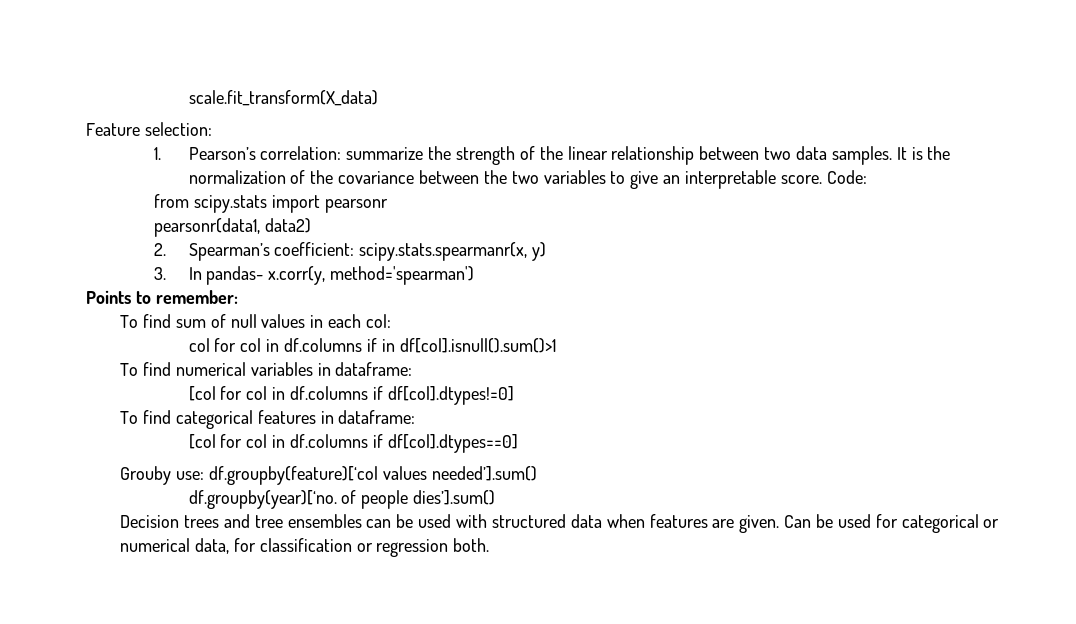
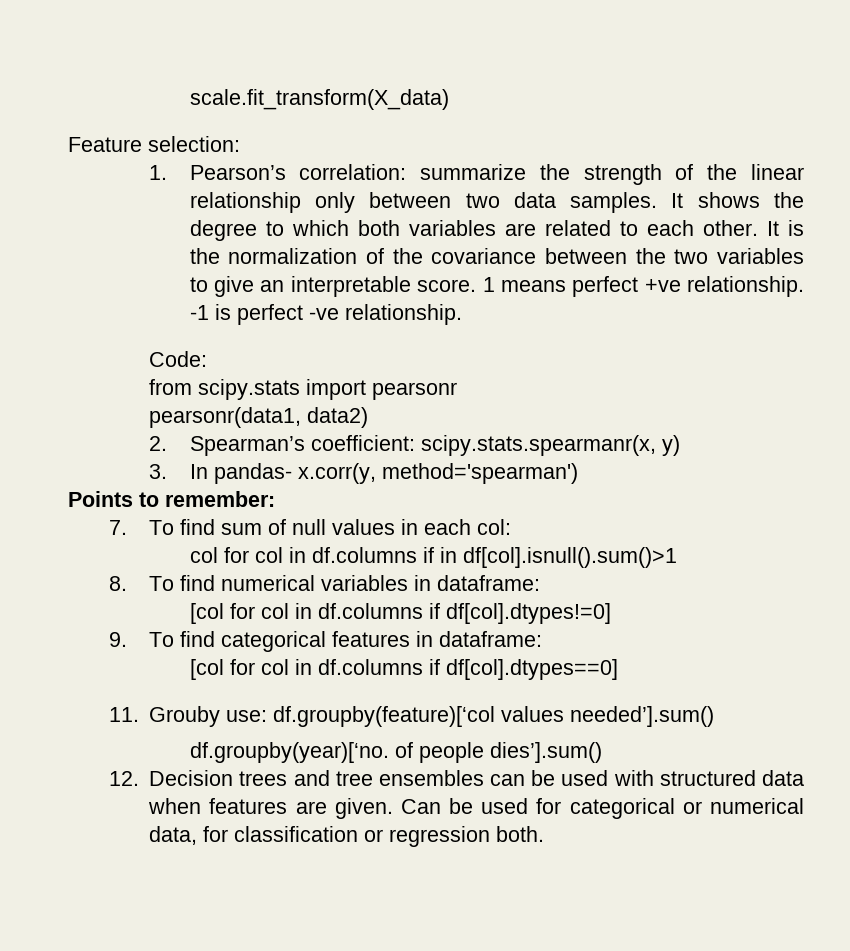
(695, 155) none -> [314,192,355,213] only
(907, 153) none -> [697,192,804,208] [189,220,779,241] shows the degree to which both variables are related to each other. It
(822, 179) none -> [482,276,804,297] [189,304,462,325] 1 means perfect +ve relationship. -1 is perfect -ve relationship. //
(238, 297) none -> [108,520,127,535] 7.
(556, 345) none -> [108,576,127,591] 8.
(514, 395) none -> [108,632,127,647] 9.
(518, 443) none -> [108,707,139,722] 11.
(496, 497) none -> [108,771,139,786] 12.

